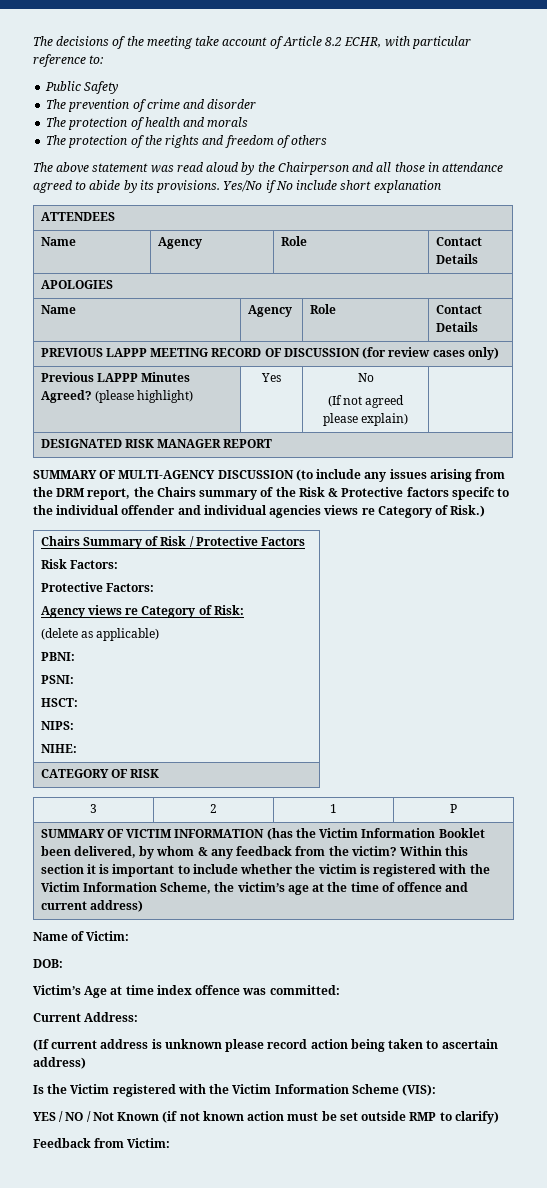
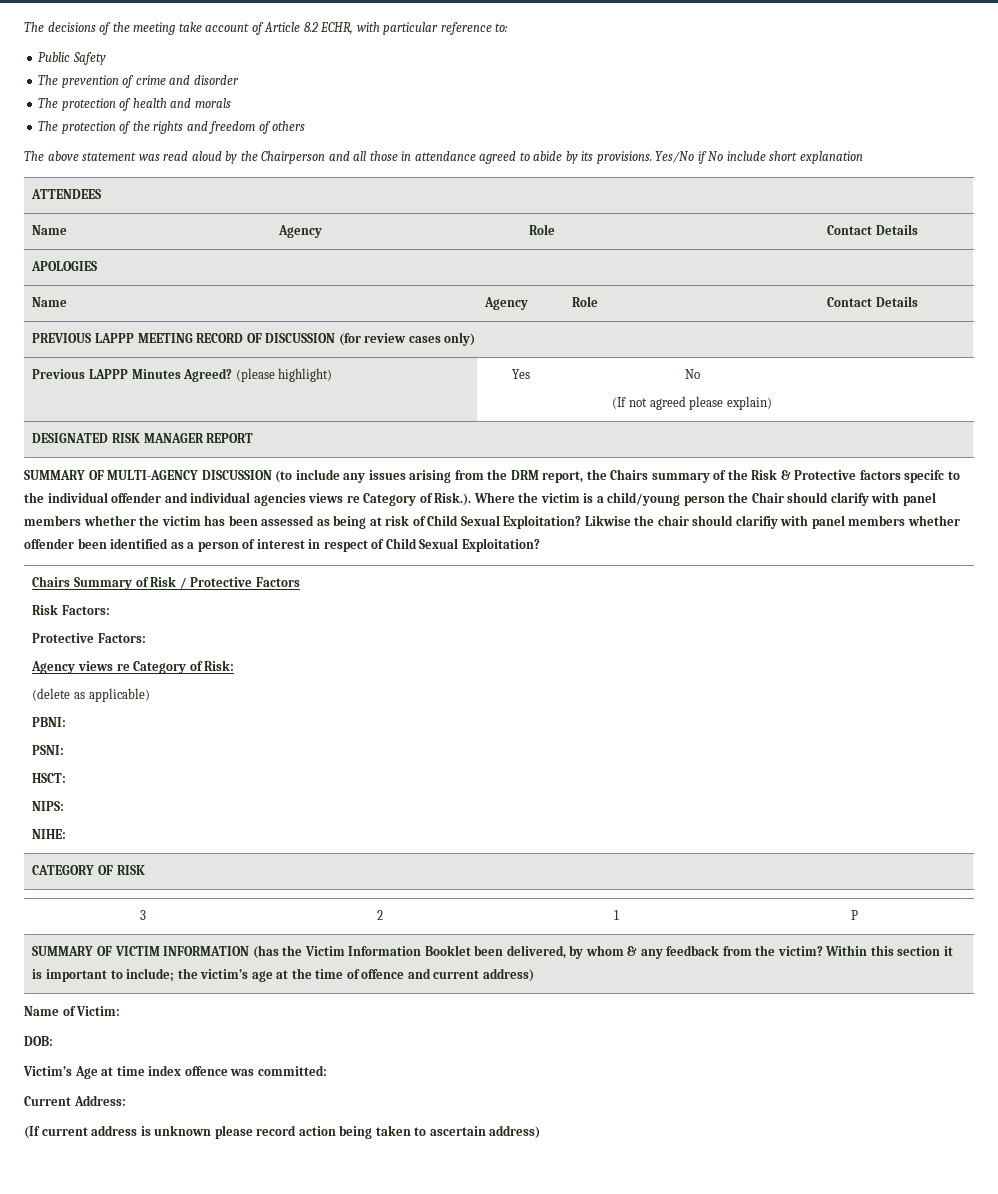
[450,505,486,517] Risk.) -> [434,492,936,506] [24,515,960,529] [24,538,540,552] Risk.). Where the victim is a child/young person the Chair should clarify with panel members whether the victim has been assessed as being at risk of Child Sexual Exploitation? Likwise the chair should clarifiy with panel members whether offender been identified as a person of interest in respect of Child Sexual Exploitation?
[192,864,490,877] [40,882,212,894] include whether the victim is registered with the Victim Information Scheme, -> [126,968,175,982] include;
[33,1084,437,1097] [33,1111,499,1124] [33,1138,171,1148] // Is the Victim registered with the Victim Information Scheme (VIS): // YES / NO / Not Known (if not known action must be set outside RMP to clarify) // Feedback from Victim: -> (541, 1132) none

